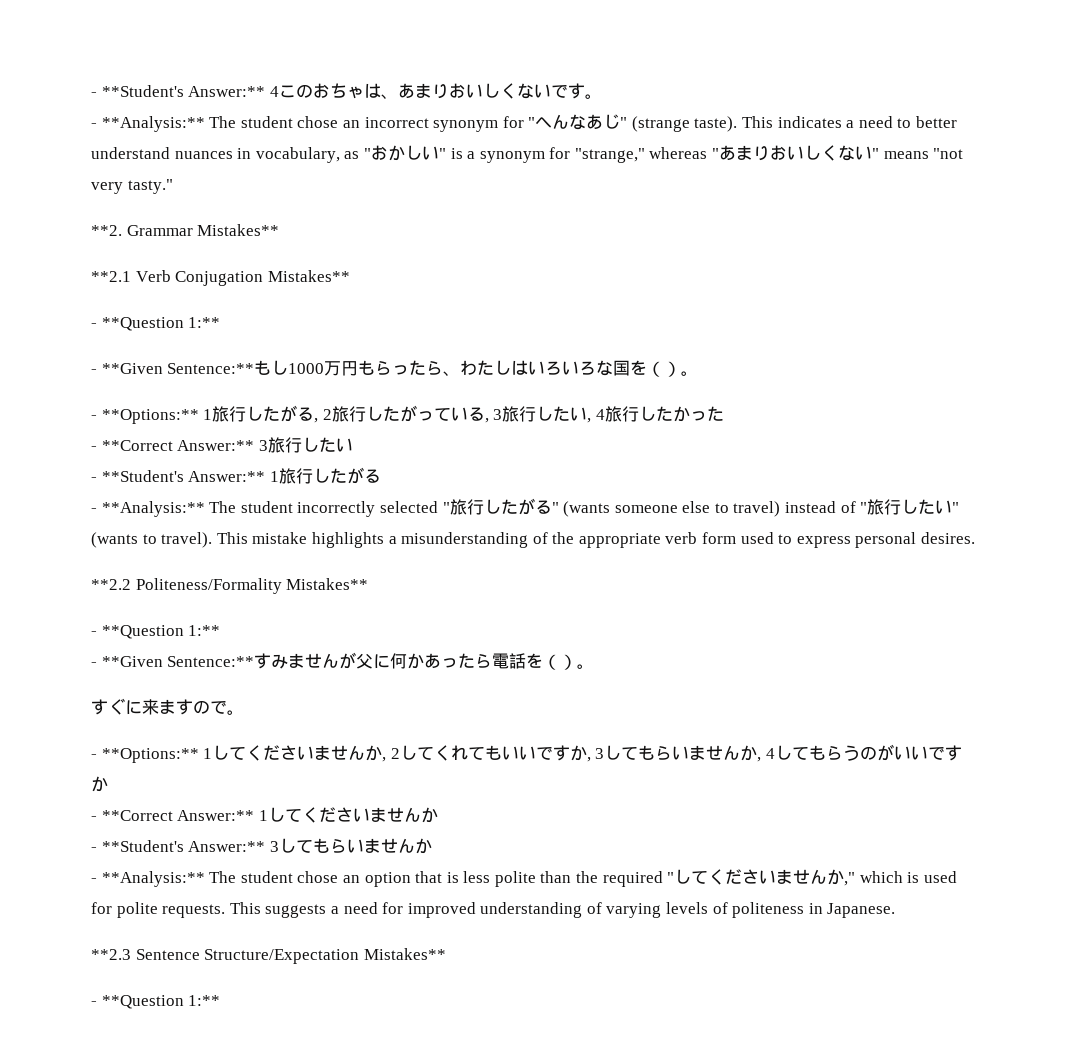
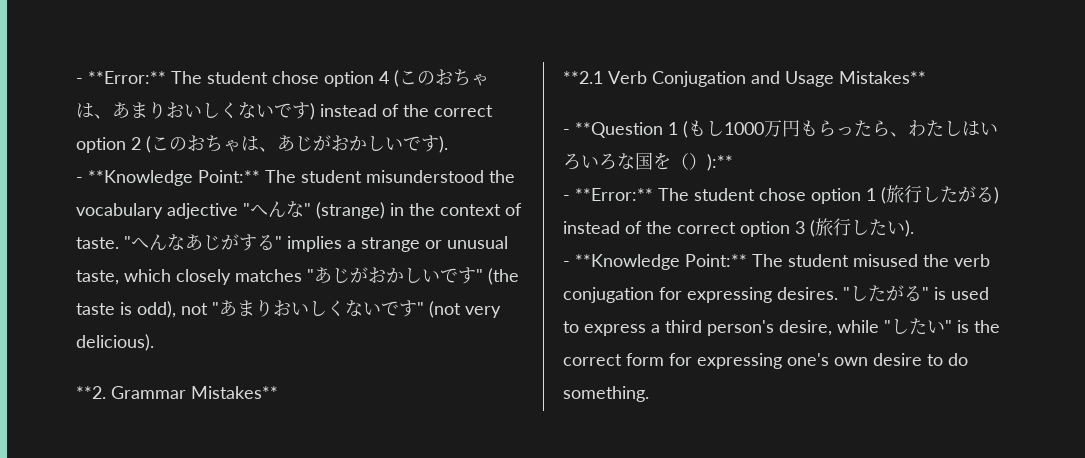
[91,85,279,97] - **Student's Answer:** 4 -> [76,70,399,87] - **Error:** The student chose option 4 (
[584,94,602,99] [91,114,958,132] [91,145,708,163] 。 // - **Analysis:** The student chose an incorrect synonym for "へんなあじ" (strange taste). This indicates a need to better understand nuances in vocabulary, as "おかしい" is a synonym for "strange," whereas -> [310,103,493,120] [76,135,448,153] [76,170,515,186] [76,201,522,219] [76,234,508,252] [76,267,519,285] [76,301,208,318] ) instead of the correct option 2 (このおちゃは、あじがおかしいです). // - **Knowledge Point:** The student misunderstood the vocabulary adjective "へんな" (strange) in the context of taste. "へんなあじがする" implies a strange or unusual taste, which closely matches "あじがおかしいです" (the taste is odd), not
[872,148,964,159] [91,179,173,194] " means "not very tasty." -> [381,300,501,318] [76,334,154,351] です" (not very delicious).
[267,270,350,282] [91,317,221,331] [91,363,255,374] Mistakes** // - **Question 1:** // - **Given Sentence:** -> [751,71,926,87] [563,121,688,138] and Usage Mistakes** // - **Question 1 (
[681,371,699,376] [91,405,724,424] [91,437,353,453] [91,467,381,484] [91,498,960,517] [91,532,976,548] [91,578,369,594] [91,625,221,639] [91,652,595,670] [91,698,244,715] [91,744,962,763] [91,776,108,792] [91,807,438,823] [91,838,432,854] [91,869,958,887] [91,902,896,918] [91,948,446,964] [91,995,221,1009] 。 // - **Options:** 1旅行したがる, 2旅行したがっている, 3旅行したい, 4旅行したかった // - **Correct Answer:** 3旅行したい // - **Student's Answer:** 1旅行したがる // - **Analysis:** The student incorrectly selected "旅行したがる" (wants someone else to travel) instead of "旅行したい" (wants to travel). This mistake highlights a misunderstanding of the appropriate verb form used to express personal desires. // **2.2 Politeness/Formality Mistakes** // - **Question 1:** // - **Given Sentence:**すみませんが父に何かあったら電話を（）。 // すぐに来ますので。 // - **Options:** 1してくださいませんか, 2してくれてもいいですか, 3してもらいませんか, 4してもらうのがいいですか // - **Correct Answer:** 1してくださいませんか // - **Student's Answer:** 3してもらいませんか // - **Analysis:** The student chose an option that is less polite than the required "してくださいませんか," which is used for polite requests. This suggests a need for improved understanding of varying levels of politeness in Japanese. // **2.3 Sentence Structure/Expectation Mistakes** // - **Question 1:** -> [707,154,733,171] [563,185,999,204] [563,218,914,237] [563,254,990,270] [563,285,989,303] [563,318,1000,336] [563,353,968,369] [563,386,649,402] ):** // - **Error:** The student chose option 1 (旅行したがる) instead of the correct option 3 (旅行したい). // - **Knowledge Point:** The student misused the verb conjugation for expressing desires. "したがる" is used to express a third person's desire, while "したい" is the correct form for expressing one's own desire to do something.

